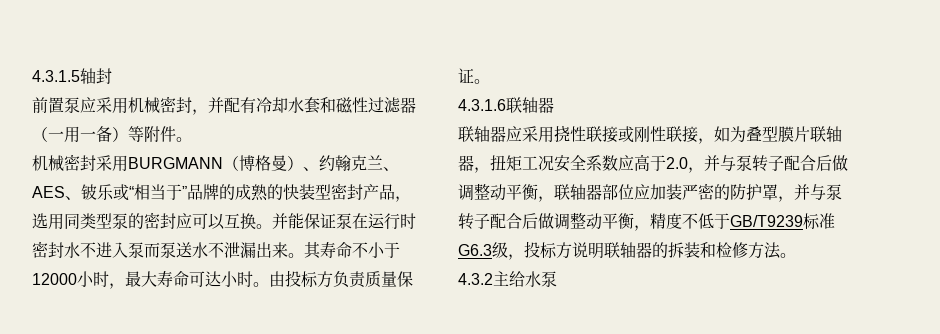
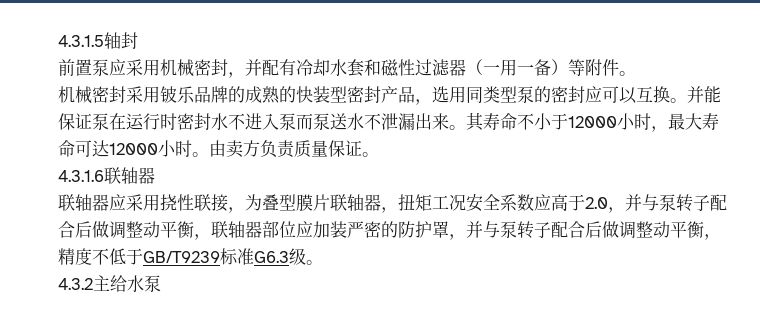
[128,155,399,171] [32,184,187,201] BURGMANN（博格曼）、约翰克兰、AES、铍乐或“相当于” -> [160,86,195,103] 铍乐
(221, 279) none -> [109,143,158,155] 12000
[285,270,318,288] 投标 -> [226,140,243,158] 卖
[618,126,730,144] 或刚性联接，如 -> [228,207,245,213] ，
[508,241,781,260] ，投标方说明联轴器的拆装和检修方法 -> (306, 256) none

